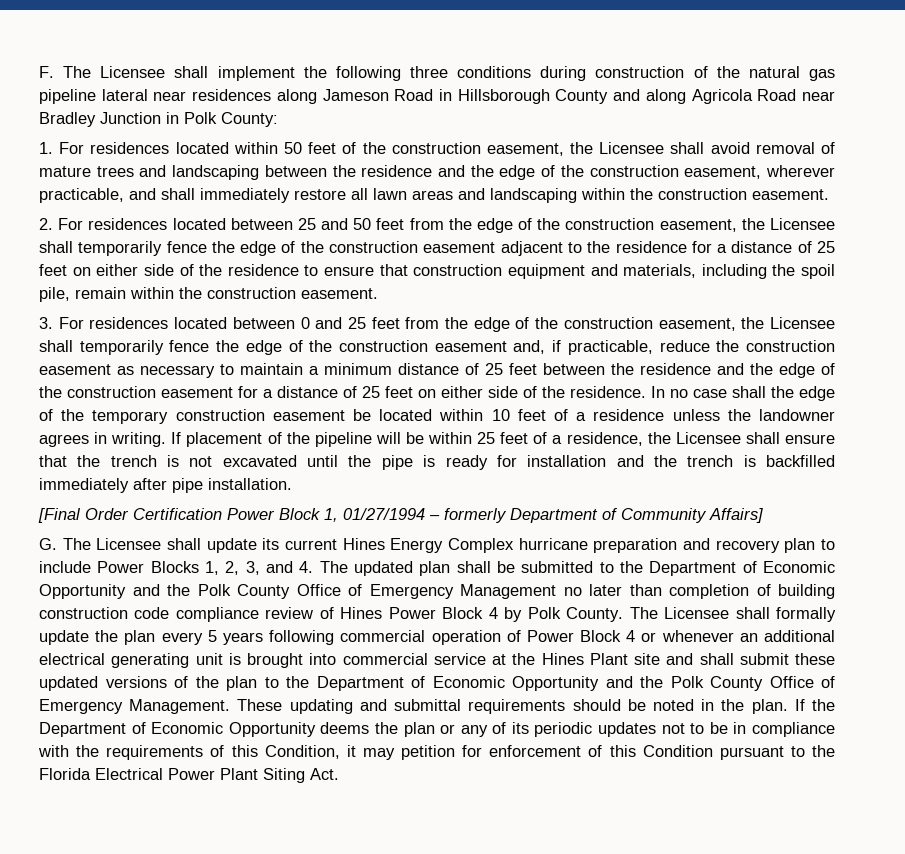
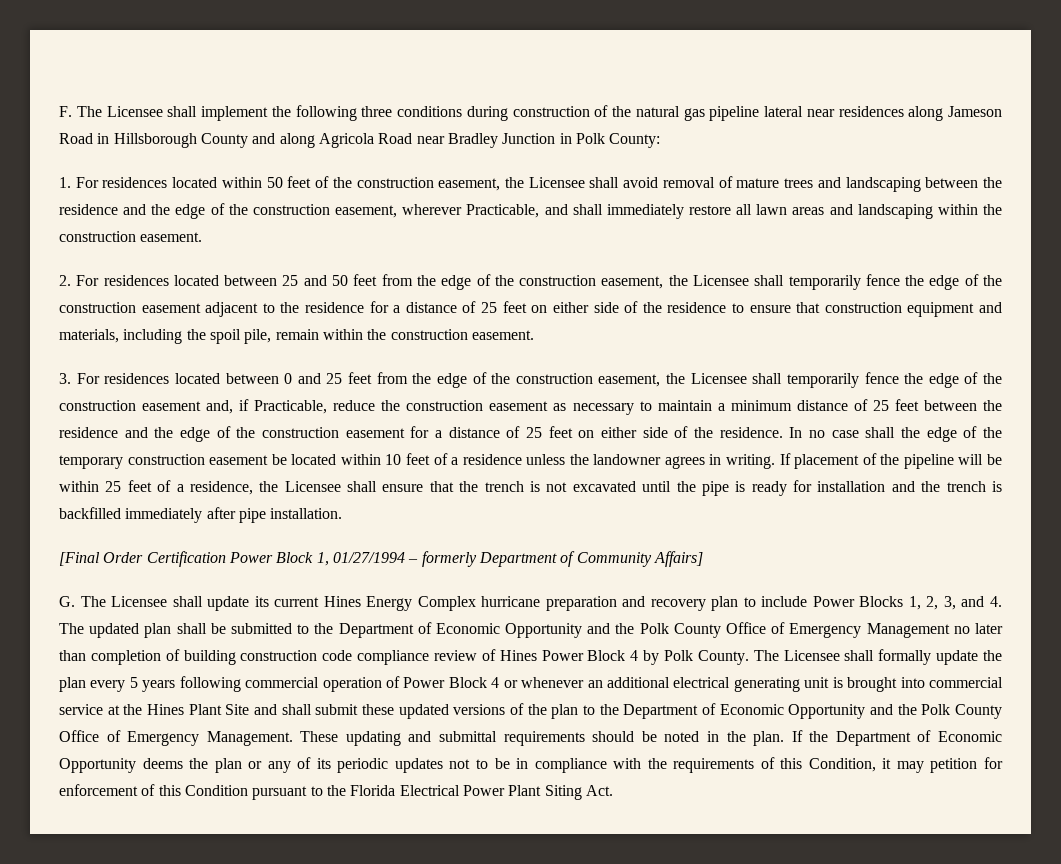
[39,188,124,203] practicable, -> [466,204,540,218] Practicable,
[567,340,653,355] practicable, -> [254,400,328,414] Practicable,
[634,653,660,665] site -> [225,704,250,715] Site

